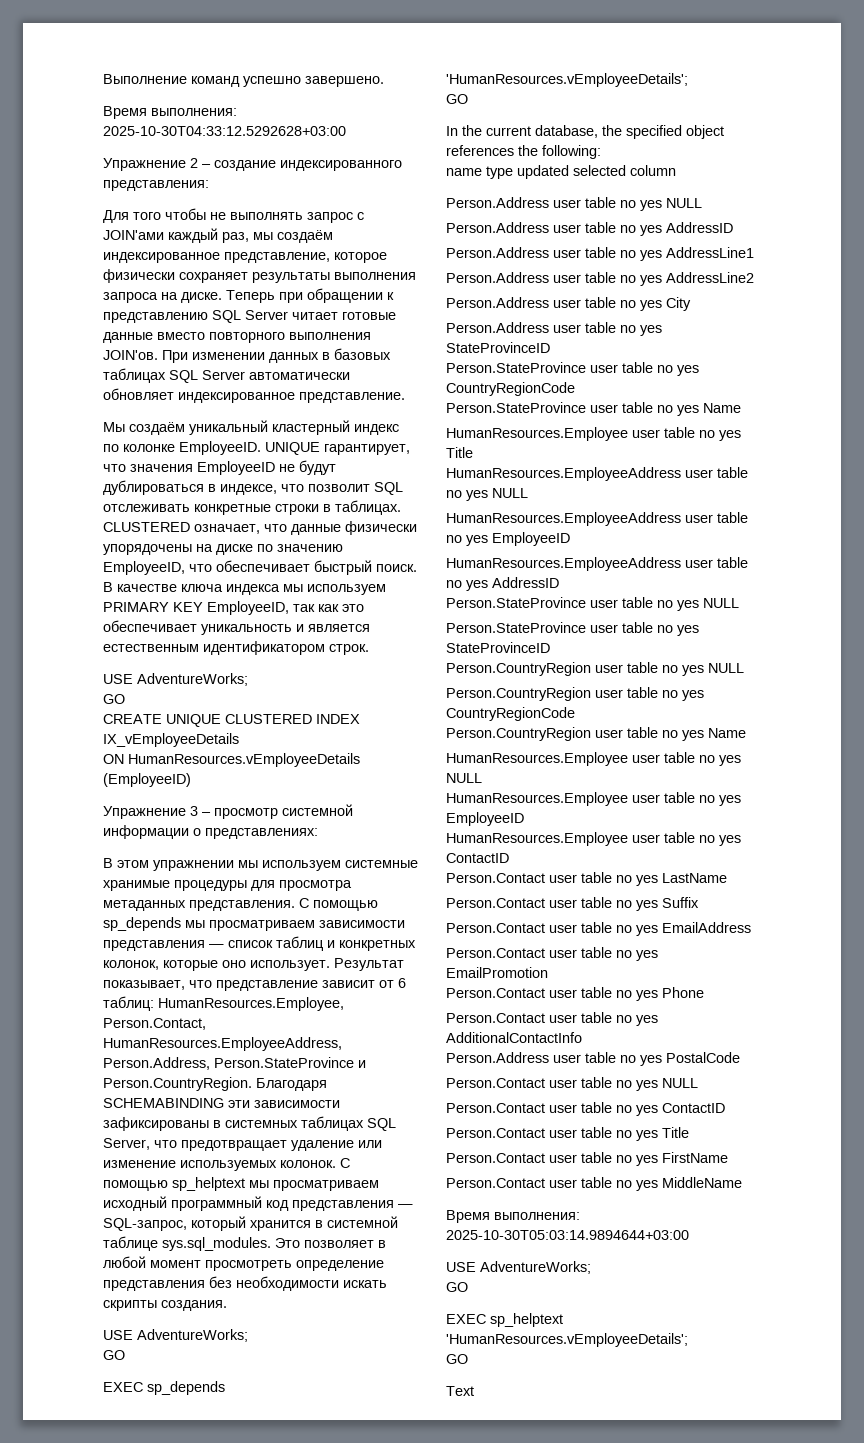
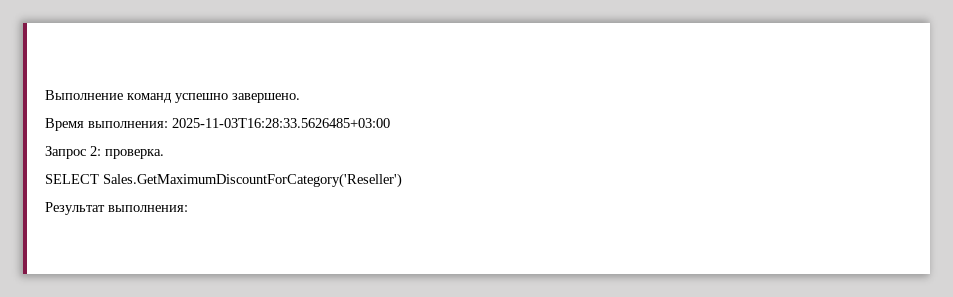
[103,126,346,136] [103,158,402,171] [103,180,209,191] [103,208,364,223] [103,228,333,243] [103,252,387,263] [103,269,416,283] [103,288,394,303] [103,310,396,323] [103,332,371,343] [103,348,391,363] [103,368,350,383] [103,388,405,403] [103,420,399,435] [103,441,410,455] [103,460,336,475] [103,480,403,495] [103,500,401,515] [103,521,417,535] [103,544,343,555] [103,560,417,575] [103,582,386,595] [103,601,364,615] [103,620,370,635] [103,641,369,655] [103,673,248,686] [103,694,125,704] [103,714,360,727] [103,733,239,747] [103,753,360,767] [103,773,191,787] [103,804,353,819] [103,825,318,839] [103,858,418,871] [103,880,352,891] [103,898,378,911] [103,917,405,931] [103,936,416,951] [103,958,404,971] [103,978,406,991] [103,996,344,1011] [103,1018,206,1030] [103,1037,342,1051] [103,1057,366,1070] [103,1077,327,1091] [103,1098,340,1108] [103,1116,396,1131] [103,1138,382,1151] [103,1158,350,1171] [103,1177,379,1191] [103,1196,413,1211] [103,1216,398,1231] [103,1236,386,1251] [103,1256,384,1271] [103,1276,387,1291] [103,1300,227,1311] [103,1329,248,1342] [103,1350,125,1360] [103,1381,225,1395] [446,73,688,87] [446,94,468,104] [446,125,724,139] [446,145,601,159] [446,165,676,179] [446,197,702,211] [446,222,733,236] [446,247,754,261] [446,272,754,286] [446,297,691,311] [446,322,662,336] [446,342,550,353] [446,362,699,376] [446,382,575,396] [446,402,741,416] [446,427,741,441] [446,447,473,458] [446,467,748,481] [446,488,528,501] [446,512,748,526] [446,532,570,546] [446,557,748,571] [446,577,559,591] [446,597,739,611] [446,622,699,636] [446,642,550,653] [446,662,744,676] [446,687,704,701] [446,707,575,721] [446,727,746,741] [446,752,741,766] [446,773,482,783] [446,792,741,806] [446,812,524,826] [446,832,741,846] [446,853,509,863] [446,872,727,886] [446,897,699,911] [446,922,751,936] [446,947,658,961] [446,967,548,978] [446,987,704,1001] [446,1012,658,1026] [446,1032,582,1043] [446,1052,740,1066] [446,1077,698,1091] [446,1102,725,1116] [446,1127,689,1141] [446,1152,728,1166] [446,1177,742,1191] [446,1210,580,1223] [446,1230,689,1240] [446,1261,591,1274] [446,1282,468,1292] [446,1313,563,1327] [446,1333,688,1347] [446,1354,468,1364] [446,1386,474,1396] 2025-10-30T04:33:12.5292628+03:00 // Упражнение 2 – создание индексированного представления: // Для того чтобы не выполнять запрос с JOIN'ами каждый раз, мы создаём индексированное представление, которое физически сохраняет результаты выполнения запроса на диске. Теперь при обращении к представлению SQL Server читает готовые данные вместо повторного выполнения JOIN'ов. При изменении данных в базовых таблицах SQL Server автоматически обновляет индексированное представление. // Мы создаём уникальный кластерный индекс по колонке EmployeeID. UNIQUE гарантирует, что значения EmployeeID не будут дублироваться в индексе, что позволит SQL отслеживать конкретные строки в таблицах. CLUSTERED означает, что данные физически упорядочены на диске по значению EmployeeID, что обеспечивает быстрый поиск. В качестве ключа индекса мы используем PRIMARY KEY EmployeeID, так как это обеспечивает уникальность и является естественным идентификатором строк. // USE AdventureWorks; // GO // CREATE UNIQUE CLUSTERED INDEX IX_vEmployeeDetails // ON HumanResources.vEmployeeDetails (EmployeeID) // Упражнение 3 – просмотр системной информации о представлениях: // В этом упражнении мы используем системные хранимые процедуры для просмотра метаданных представления. С помощью sp_depends мы просматриваем зависимости представления — список таблиц и конкретных колонок, которые оно использует. Результат показывает, что представление зависит от 6 таблиц: HumanResources.Employee, Person.Contact, HumanResources.EmployeeAddress, Person.Address, Person.StateProvince и Person.CountryRegion. Благодаря SCHEMABINDING эти зависимости зафиксированы в системных таблицах SQL Server, что предотвращает удаление или изменение используемых колонок. С помощью sp_helptext мы просматриваем исходный программный код представления — SQL-запрос, который хранится в системной таблице sys.sql_modules. Это позволяет в любой момент просмотреть определение представления без необходимости искать скрипты создания. // USE AdventureWorks; // GO // EXEC sp_depends 'HumanResources.vEmployeeDetails'; // GO // In the current database, the specified object references the following: // name type updated selected column // Person.Address user table no yes NULL // Person.Address user table no yes AddressID // Person.Address user table no yes AddressLine1 // Person.Address user table no yes AddressLine2 // Person.Address user table no yes City // Person.Address user table no yes StateProvinceID // Person.StateProvince user table no yes CountryRegionCode // Person.StateProvince user table no yes Name // HumanResources.Employee user table no yes Title // HumanResources.EmployeeAddress user table no yes NULL // HumanResources.EmployeeAddress user table no yes EmployeeID // HumanResources.EmployeeAddress user table no yes AddressID // Person.StateProvince user table no yes NULL // Person.StateProvince user table no yes StateProvinceID // Person.CountryRegion user table no yes NULL // Person.CountryRegion user table no yes CountryRegionCode // Person.CountryRegion user table no yes Name // HumanResources.Employee user table no yes NULL // HumanResources.Employee user table no yes EmployeeID // HumanResources.Employee user table no yes ContactID // Person.Contact user table no yes LastName // Person.Contact user table no yes Suffix // Person.Contact user table no yes EmailAddress // Person.Contact user table no yes EmailPromotion // Person.Contact user table no yes Phone // Person.Contact user table no yes AdditionalContactInfo // Person.Address user table no yes PostalCode // Person.Contact user table no yes NULL // Person.Contact user table no yes ContactID // Person.Contact user table no yes Title // Person.Contact user table no yes FirstName // Person.Contact user table no yes MiddleName // Время выполнения: 2025-10-30T05:03:14.9894644+03:00 // USE AdventureWorks; // GO // EXEC sp_helptext 'HumanResources.vEmployeeDetails'; // GO // Text -> [172,118,390,128] [45,146,164,159] [45,173,402,188] [45,202,188,215] 2025-11-03T16:28:33.5626485+03:00 // Запрос 2: проверка. // SELECT Sales.GetMaximumDiscountForCategory('Reseller') // Результат выполнения:

